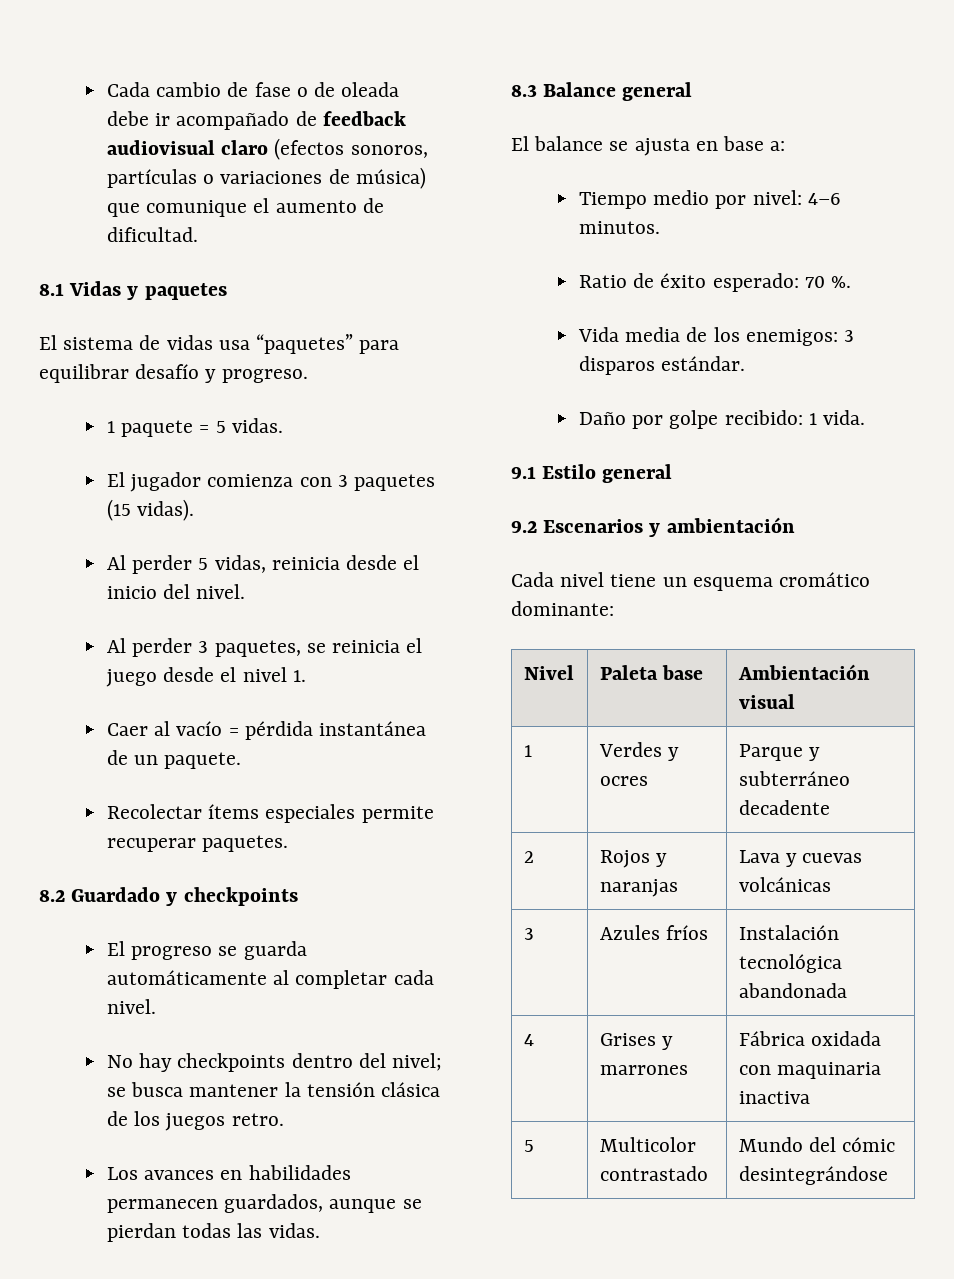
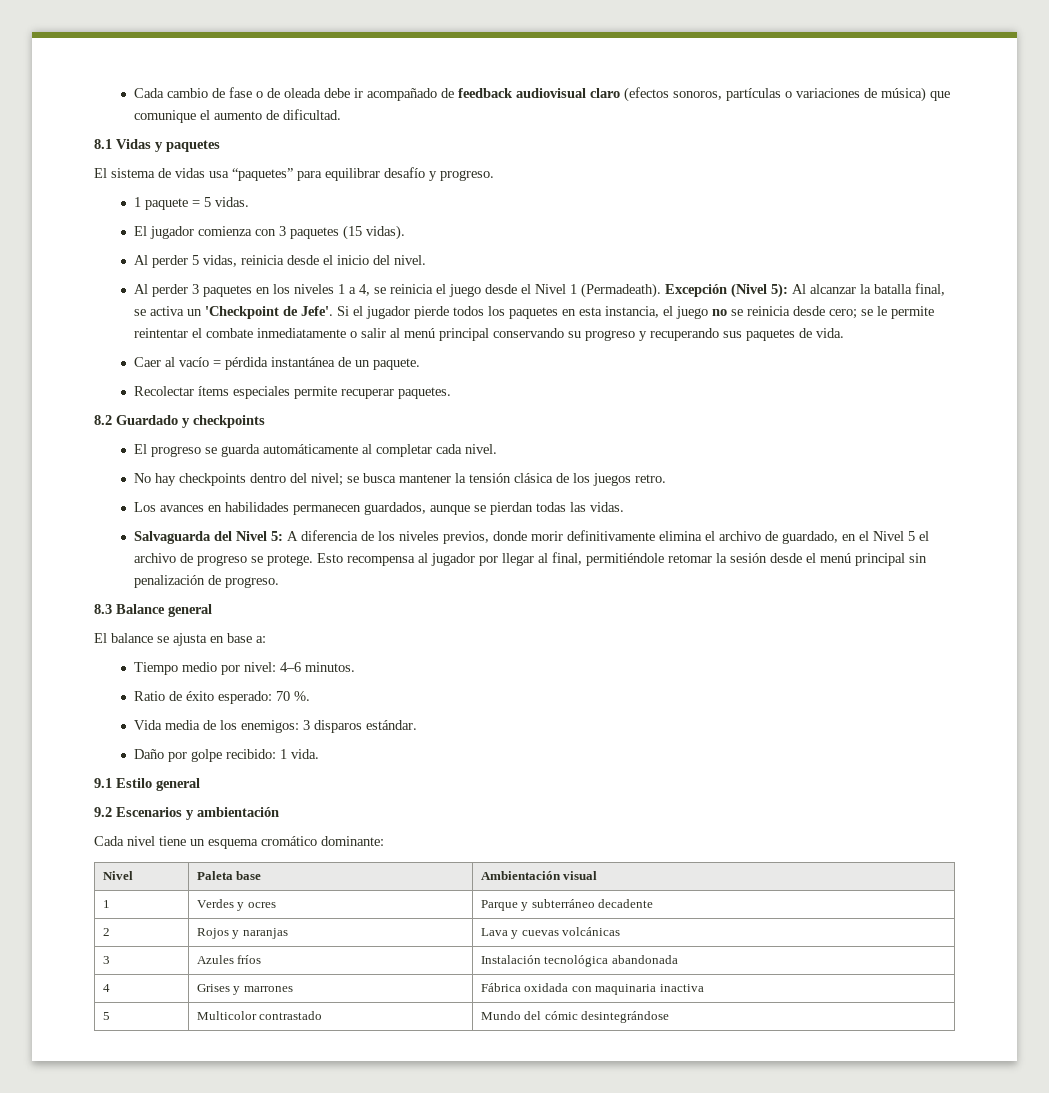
[214,640,301,657] paquetes, -> [203,284,371,297] paquetes en los niveles 1 a 4,
[242,667,306,682] nivel 1. -> [535,283,946,298] [134,306,935,319] [134,328,845,341] Nivel 1 (Permadeath). Excepción (Nivel 5): Al alcanzar la batalla final, se activa un 'Checkpoint de Jefe'. Si el jugador pierde todos los paquetes en esta instancia, el juego no se reinicia desde cero; se le permite reintentar el combate inmediatamente o salir al menú principal conservando su progreso y recuperando sus paquetes de vida.
(320, 1230) none -> [134,530,930,544] [134,552,928,566] [134,575,280,588] // Salvaguarda del Nivel 5: A diferencia de los niveles previos, donde morir definitivamente elimina el archivo de guardado, en el Nivel 5 el archivo de progreso se protege. Esto recompensa al jugador por llegar al final, permitiéndole retomar la sesión desde el menú principal sin penalización de progreso.

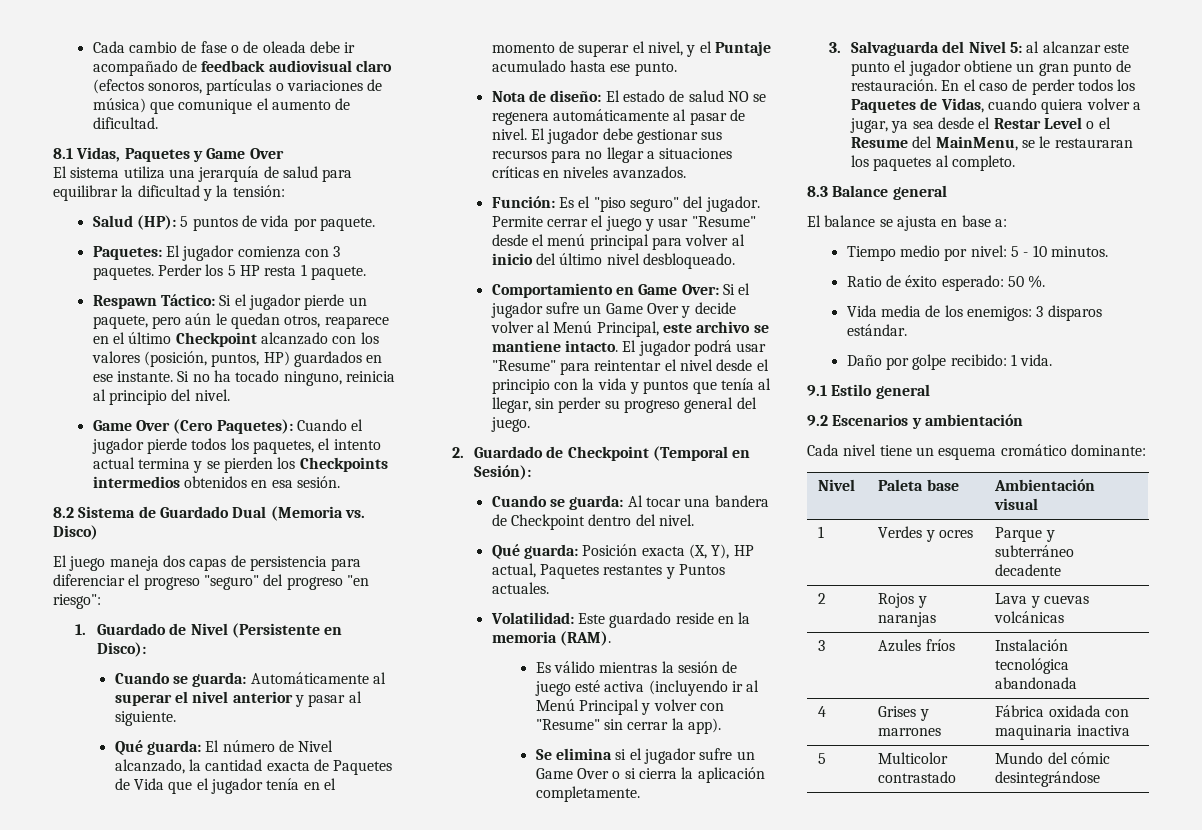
[116,139,220,152] [94,167,494,181] [134,197,250,210] Vidas y paquetes // El sistema de vidas usa “paquetes” para equilibrar desafío y progreso. // 1 paquete = 5 vidas. // -> [76,147,284,162] [53,166,353,182] [53,185,285,201] [92,215,375,231] [92,246,162,260] Vidas, Paquetes y Game Over // El sistema utiliza una jerarquía de salud para equilibrar la dificultad y la tensión: // Salud (HP): 5 puntos de vida por paquete. // Paquetes:
[290,225,406,240] [134,255,427,268] [134,283,946,298] [134,306,350,319] paquetes (15 vidas). // Al perder 5 vidas, reinicia desde el inicio del nivel. // Al perder 3 paquetes en los niveles 1 a 4, se reinicia el juego desde el Nivel 1 (Permadeath). Excepción (Nivel 5): Al alcanzar la batalla final, se activa un 'Checkpoint de Jefe'. Si -> [92,264,366,280] [92,294,367,310] [92,313,389,329] [92,332,379,347] [91,351,383,367] [92,370,395,386] [92,389,230,405] [92,419,347,434] paquetes. Perder los 5 HP resta 1 paquete. // Respawn Táctico: Si el jugador pierde un paquete, pero aún le quedan otros, reaparece en el último Checkpoint alcanzado con los valores (posición, puntos, HP) guardados en ese instante. Si no ha tocado ninguno, reinicia al principio del nivel. // Game Over (Cero Paquetes): Cuando
[509,306,935,319] [134,328,845,341] [134,357,421,370] [134,386,452,399] [94,415,265,428] [134,444,498,457] [134,473,667,486] [134,502,625,515] [134,530,930,544] [134,552,928,566] [134,575,280,588] paquetes en esta instancia, el juego no se reinicia desde cero; se le permite reintentar el combate inmediatamente o salir al menú principal conservando su progreso y recuperando sus paquetes de vida. // Caer al vacío = pérdida instantánea de un paquete. // Recolectar ítems especiales permite recuperar paquetes. // 8.2 Guardado y checkpoints // El progreso se guarda automáticamente al completar cada nivel. // No hay checkpoints dentro del nivel; se busca mantener la tensión clásica de los juegos retro. // Los avances en habilidades permanecen guardados, aunque se pierdan todas las vidas. // Salvaguarda del Nivel 5: A diferencia de los niveles previos, donde morir definitivamente elimina el archivo de guardado, en el Nivel 5 el archivo de progreso se protege. Esto recompensa al jugador por llegar al final, permitiéndole retomar la sesión desde el menú principal sin penalización de progreso. -> [252,438,381,454] [92,457,388,473] [92,476,340,488] [53,506,365,521] [53,525,98,540] [53,555,362,571] [53,574,369,590] [53,594,101,609] [75,623,343,638] [97,642,147,657] [114,672,386,687] [114,691,362,707] [114,711,176,726] [114,740,334,755] [114,759,393,775] [114,778,336,794] [491,41,771,57] [491,60,677,76] [491,90,767,102] [491,109,745,125] [491,128,723,144] [491,147,733,163] [491,166,686,179] [491,196,760,212] [491,215,756,231] [491,234,745,250] [491,253,735,269] [491,283,751,298] [490,302,736,318] [490,321,769,337] [491,340,767,356] [491,359,769,375] [491,378,772,394] [491,397,757,413] [490,417,530,432] [452,446,751,461] [474,465,532,480] [491,495,769,510] [491,514,694,530] [491,544,754,559] [491,563,725,579] [491,582,549,594] [490,612,751,628] [491,631,611,646] [535,661,738,673] [534,680,760,696] [535,699,725,715] [535,718,722,734] [535,748,755,764] [535,767,765,783] [535,786,640,802] [829,41,1129,56] [851,60,1132,76] [851,79,1136,95] [851,98,1141,114] [850,117,1111,133] [851,136,1133,151] [851,155,1016,171] paquetes, el intento actual termina y se pierden los Checkpoints intermedios obtenidos en esa sesión. // 8.2 Sistema de Guardado Dual (Memoria vs. Disco) // El juego maneja dos capas de persistencia para diferenciar el progreso "seguro" del progreso "en riesgo": // 1. Guardado de Nivel (Persistente en Disco): // Cuando se guarda: Automáticamente al superar el nivel anterior y pasar al siguiente. // Qué guarda: El número de Nivel alcanzado, la cantidad exacta de Paquetes de Vida que el jugador tenía en el momento de superar el nivel, y el Puntaje acumulado hasta ese punto. // Nota de diseño: El estado de salud NO se regenera automáticamente al pasar de nivel. El jugador debe gestionar sus recursos para no llegar a situaciones críticas en niveles avanzados. // Función: Es el "piso seguro" del jugador. Permite cerrar el juego y usar "Resume" desde el menú principal para volver al inicio del último nivel desbloqueado. // Comportamiento en Game Over: Si el jugador sufre un Game Over y decide volver al Menú Principal, este archivo se mantiene intacto. El jugador podrá usar "Resume" para reintentar el nivel desde el principio con la vida y puntos que tenía al llegar, sin perder su progreso general del juego. // 2. Guardado de Checkpoint (Temporal en Sesión): // Cuando se guarda: Al tocar una bandera de Checkpoint dentro del nivel. // Qué guarda: Posición exacta (X, Y), HP actual, Paquetes restantes y Puntos actuales. // Volatilidad: Este guardado reside en la memoria (RAM). // Es válido mientras la sesión de juego esté activa (incluyendo ir al Menú Principal y volver con "Resume" sin cerrar la app). // Se elimina si el jugador sufre un Game Over o si cierra la aplicación completamente. // 3. Salvaguarda del Nivel 5: al alcanzar este punto el jugador obtiene un gran punto de restauración. En el caso de perder todos los Paquetes de Vidas, cuando quiera volver a jugar, ya sea desde el Restar Level o el Resume del MainMenu, se le restauraran los paquetes al completo.
[280,662,302,672] 4–6 -> [1010,245,1047,257] 5 - 10
[276,691,291,701] 70 -> [1007,276,1024,287] 50

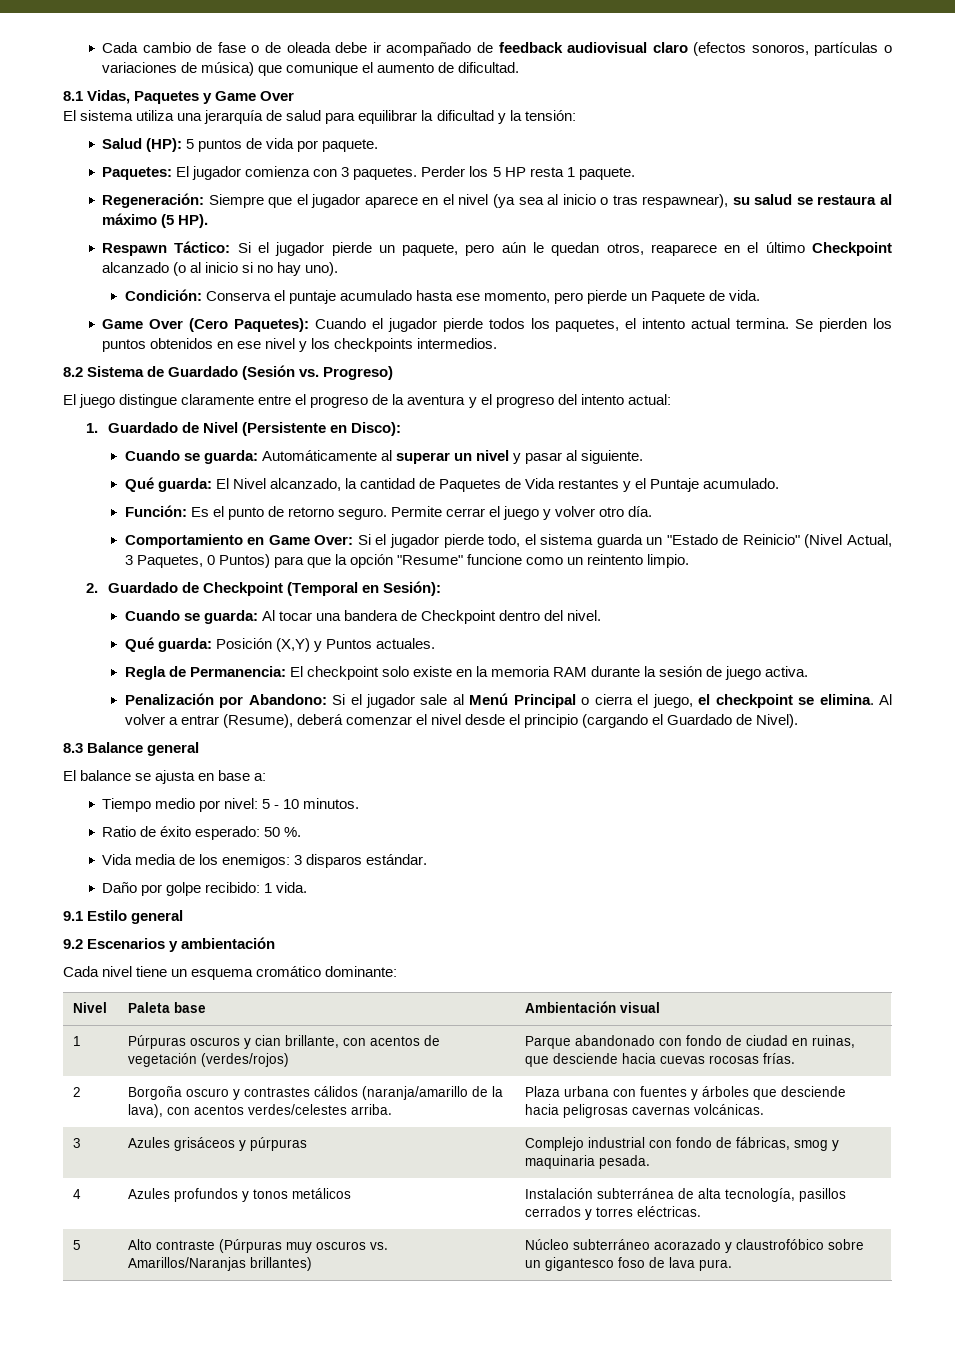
(366, 273) none -> [102,193,892,208] [102,213,209,228] // Regeneración: Siempre que el jugador aparece en el nivel (ya sea al inicio o tras respawnear), su salud se restaura al máximo (5 HP).
[332,332,379,344] [91,351,383,367] [92,370,395,386] [92,389,230,405] con los valores (posición, puntos, HP) guardados en ese instante. Si no ha tocado ninguno, reinicia al principio del nivel. -> [173,262,339,276] [124,289,761,304] (o al inicio si no hay uno). // Condición: Conserva el puntaje acumulado hasta ese momento, pero pierde un Paquete de vida.
[137,457,388,473] [92,476,340,488] [53,506,365,521] [53,525,98,540] [53,555,362,571] [53,574,369,590] [53,594,101,609] termina y se pierden los Checkpoints intermedios obtenidos en esa sesión. // 8.2 Sistema de Guardado Dual (Memoria vs. Disco) // El juego maneja dos capas de persistencia para diferenciar el progreso "seguro" del progreso "en riesgo": -> [736,318,892,332] [102,338,498,352] [63,365,394,380] [63,394,671,408] termina. Se pierden los puntos obtenidos en ese nivel y los checkpoints intermedios. // 8.2 Sistema de Guardado (Sesión vs. Progreso) // El juego distingue claramente entre el progreso de la aventura y el progreso del intento actual:
[174,691,293,703] el nivel anterior -> [453,450,509,461] un nivel
[222,740,294,752] número de -> (229, 483) none
[266,761,310,771] exacta -> (415, 483) none
[168,778,336,794] [491,41,771,57] [491,60,677,76] [491,90,767,102] [491,109,745,125] [491,128,723,144] [491,147,733,163] [491,166,686,179] que el jugador tenía en el momento de superar el nivel, y el Puntaje acumulado hasta ese punto. // Nota de diseño: El estado de salud NO se regenera automáticamente al pasar de nivel. El jugador debe gestionar sus recursos para no llegar a situaciones críticas en niveles avanzados. -> [558,478,780,492] restantes y el Puntaje acumulado.
[593,196,760,212] "piso seguro" del jugador. -> [227,506,387,520] punto de retorno seguro.
[658,216,756,227] [491,234,745,250] [491,253,735,269] usar "Resume" desde el menú principal para volver al inicio del último nivel desbloqueado. -> [555,506,653,517] volver otro día.
[545,302,736,318] [490,321,769,337] [491,340,767,356] [491,359,769,375] [491,378,772,394] [491,397,757,413] [490,417,530,432] sufre un Game Over y decide volver al Menú Principal, este archivo se mantiene intacto. El jugador podrá usar "Resume" para reintentar el nivel desde el principio con la vida y puntos que tenía al llegar, sin perder su progreso general del juego. -> [443,534,892,548] [124,554,690,568] pierde todo, el sistema guarda un "Estado de Reinicio" (Nivel Actual, 3 Paquetes, 0 Puntos) para que la opción "Resume" funcione como un reintento limpio.
[641,544,754,559] [491,563,725,579] [491,582,549,594] [490,612,751,628] [491,631,611,646] [535,661,738,673] [534,680,760,696] [535,699,725,715] [535,718,722,734] [535,748,755,764] [535,767,765,783] [535,786,640,802] [829,41,1129,56] [851,60,1132,76] [851,79,1136,95] [851,98,1141,114] [850,117,1111,133] [851,136,1133,151] [851,155,1016,171] exacta (X, Y), HP actual, Paquetes restantes y Puntos actuales. // Volatilidad: Este guardado reside en la memoria (RAM). // Es válido mientras la sesión de juego esté activa (incluyendo ir al Menú Principal y volver con "Resume" sin cerrar la app). // Se elimina si el jugador sufre un Game Over o si cierra la aplicación completamente. // 3. Salvaguarda del Nivel 5: al alcanzar este punto el jugador obtiene un gran punto de restauración. En el caso de perder todos los Paquetes de Vidas, cuando quiera volver a jugar, ya sea desde el Restar Level o el Resume del MainMenu, se le restauraran los paquetes al completo. -> [275,638,435,652] [124,666,809,680] [124,693,892,708] [124,714,799,728] (X,Y) y Puntos actuales. // Regla de Permanencia: El checkpoint solo existe en la memoria RAM durante la sesión de juego activa. // Penalización por Abandono: Si el jugador sale al Menú Principal o cierra el juego, el checkpoint se elimina. Al volver a entrar (Resume), deberá comenzar el nivel desde el principio (cargando el Guardado de Nivel).
[878,526,974,542] [995,527,1055,542] [995,545,1075,557] [995,564,1062,576] [818,593,827,604] [878,593,927,608] [878,612,937,627] [995,593,1090,608] [994,611,1065,623] [818,640,826,651] [878,639,955,652] [995,639,1069,651] [995,658,1070,674] [995,677,1078,689] [818,706,827,717] [878,706,929,721] [878,728,942,736] [995,705,1130,717] [995,725,1130,740] [818,753,827,764] [878,752,949,764] [878,771,957,783] [995,752,1111,764] [995,771,1101,787] Verdes y ocres | Parque y subterráneo decadente // 2 | Rojos y naranjas | Lava y cuevas volcánicas // 3 | Azules fríos | Instalación tecnológica abandonada // 4 | Grises y marrones | Fábrica oxidada con maquinaria inactiva // 5 | Multicolor contrastado | Mundo del cómic desintegrándose -> [128,1035,441,1049] [128,1053,290,1067] [525,1035,856,1049] [525,1053,796,1067] [73,1087,82,1097] [128,1086,504,1100] [128,1104,393,1118] [525,1086,847,1100] [525,1104,765,1118] [73,1138,82,1148] [128,1137,308,1151] [525,1137,840,1151] [525,1155,651,1169] [73,1189,82,1199] [128,1188,352,1202] [525,1188,847,1202] [525,1206,702,1220] [73,1240,82,1250] [128,1239,389,1253] [128,1257,313,1271] [525,1239,865,1253] [525,1257,733,1271] Púrpuras oscuros y cian brillante, con acentos de vegetación (verdes/rojos) | Parque abandonado con fondo de ciudad en ruinas, que desciende hacia cuevas rocosas frías. // 2 | Borgoña oscuro y contrastes cálidos (naranja/amarillo de la lava), con acentos verdes/celestes arriba. | Plaza urbana con fuentes y árboles que desciende hacia peligrosas cavernas volcánicas. // 3 | Azules grisáceos y púrpuras | Complejo industrial con fondo de fábricas, smog y maquinaria pesada. // 4 | Azules profundos y tonos metálicos | Instalación subterránea de alta tecnología, pasillos cerrados y torres eléctricas. // 5 | Alto contraste (Púrpuras muy oscuros vs. Amarillos/Naranjas brillantes) | Núcleo subterráneo acorazado y claustrofóbico sobre un gigantesco foso de lava pura.

